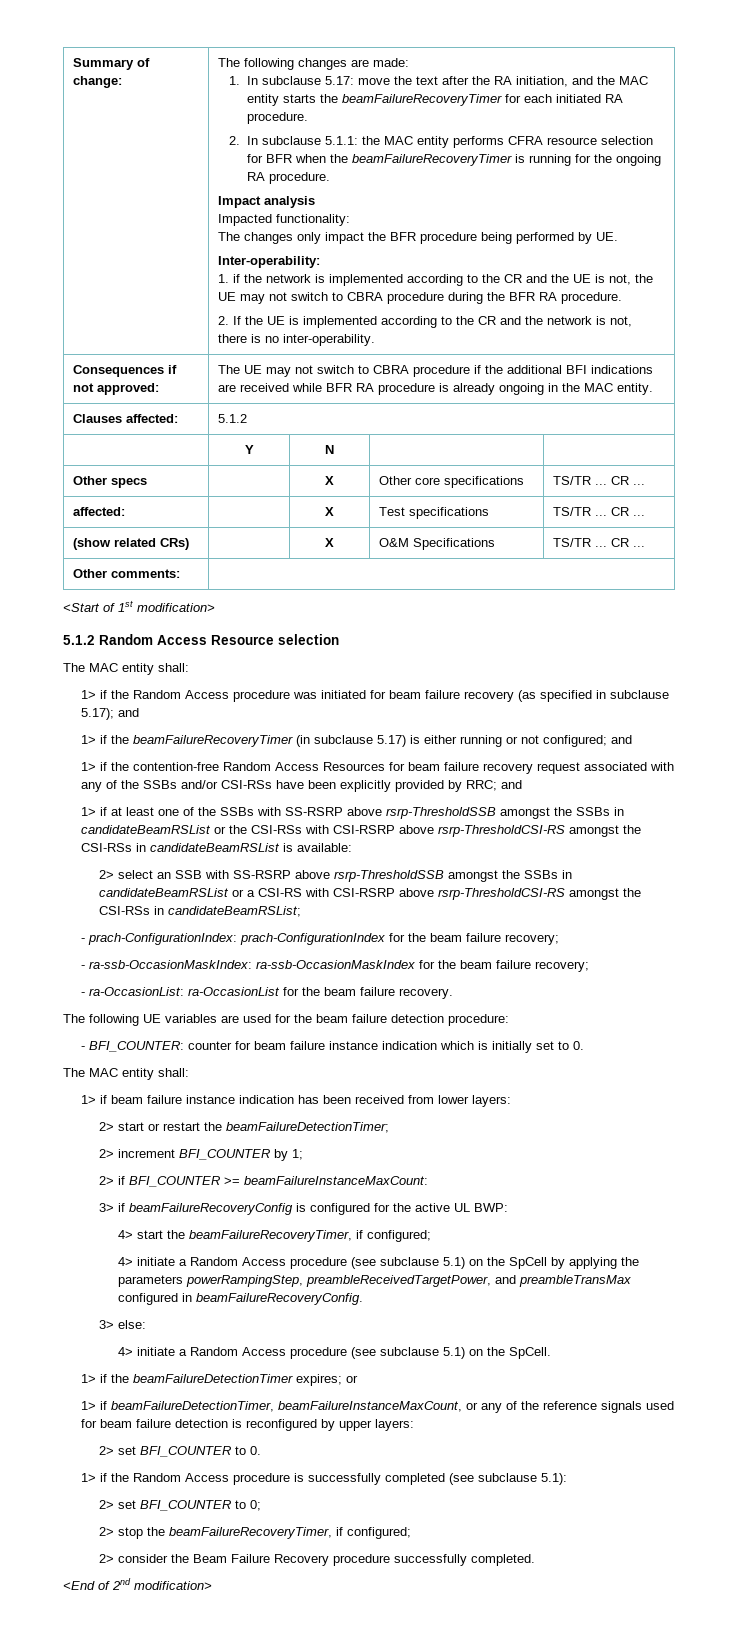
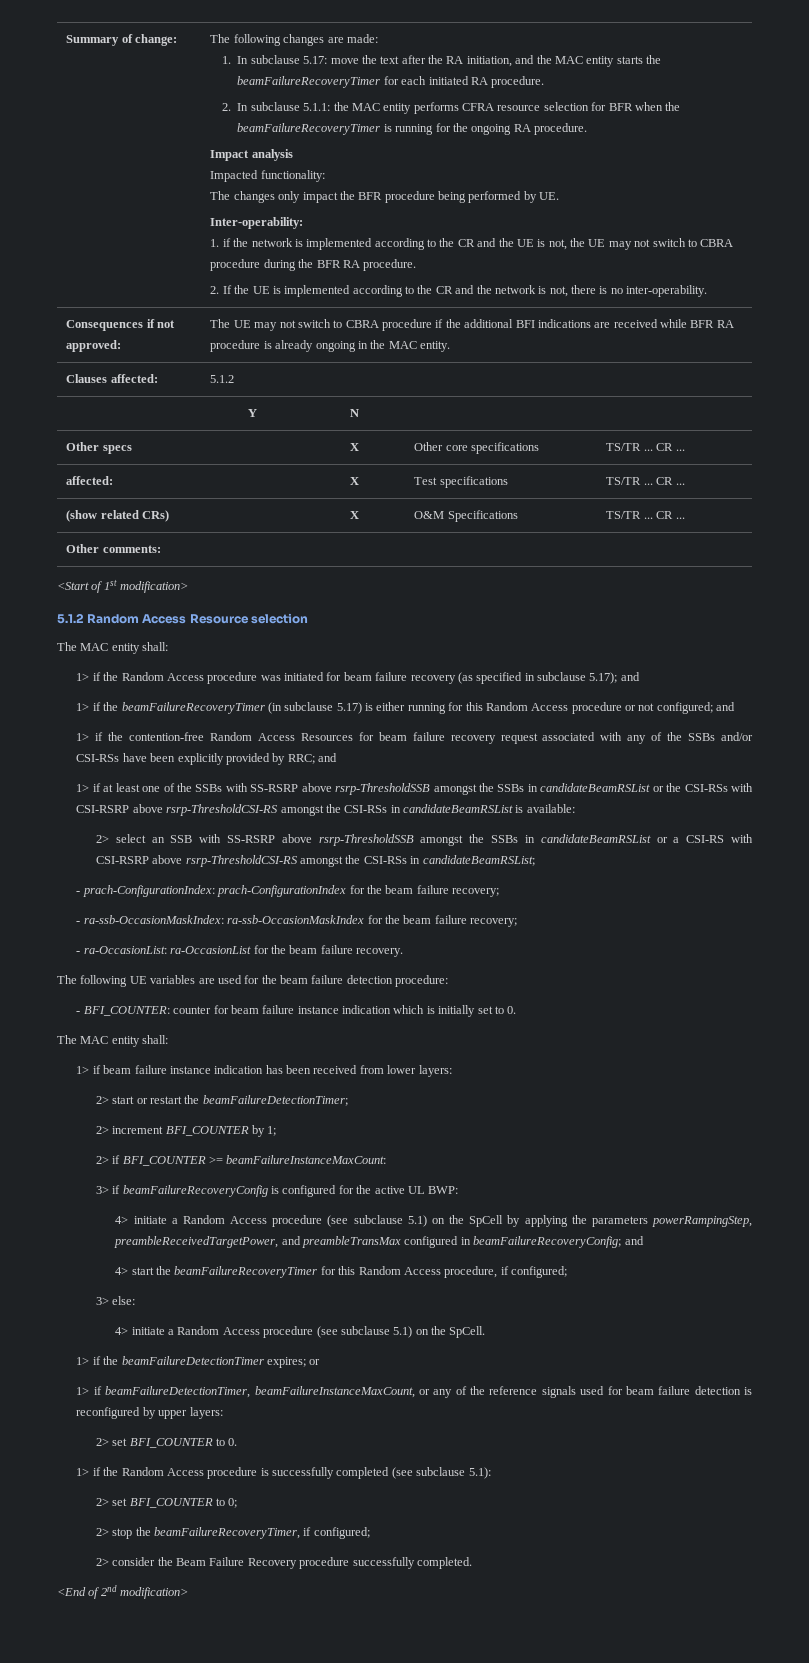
(503, 741) none -> [448,702,622,714] for this Random Access procedure
[117,1230,431,1242] // 4> start the beamFailureRecoveryTimer, if configured; -> (459, 1190) none
[195,1293,363,1305] beamFailureRecoveryConfig. -> [473,1236,644,1248] [115,1266,568,1278] beamFailureRecoveryConfig; and // 4> start the beamFailureRecoveryTimer for this Random Access procedure, if configured;

